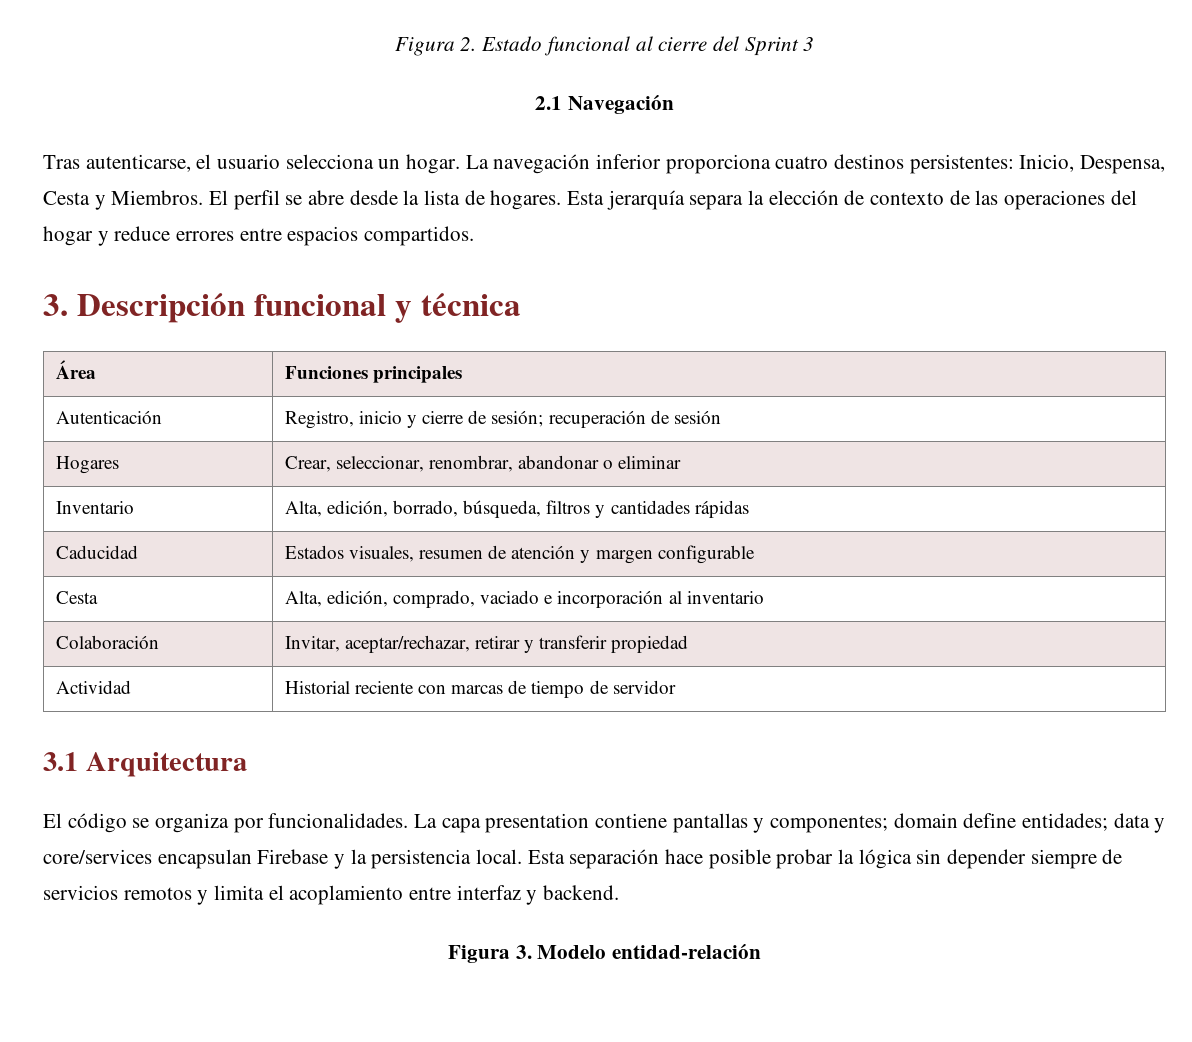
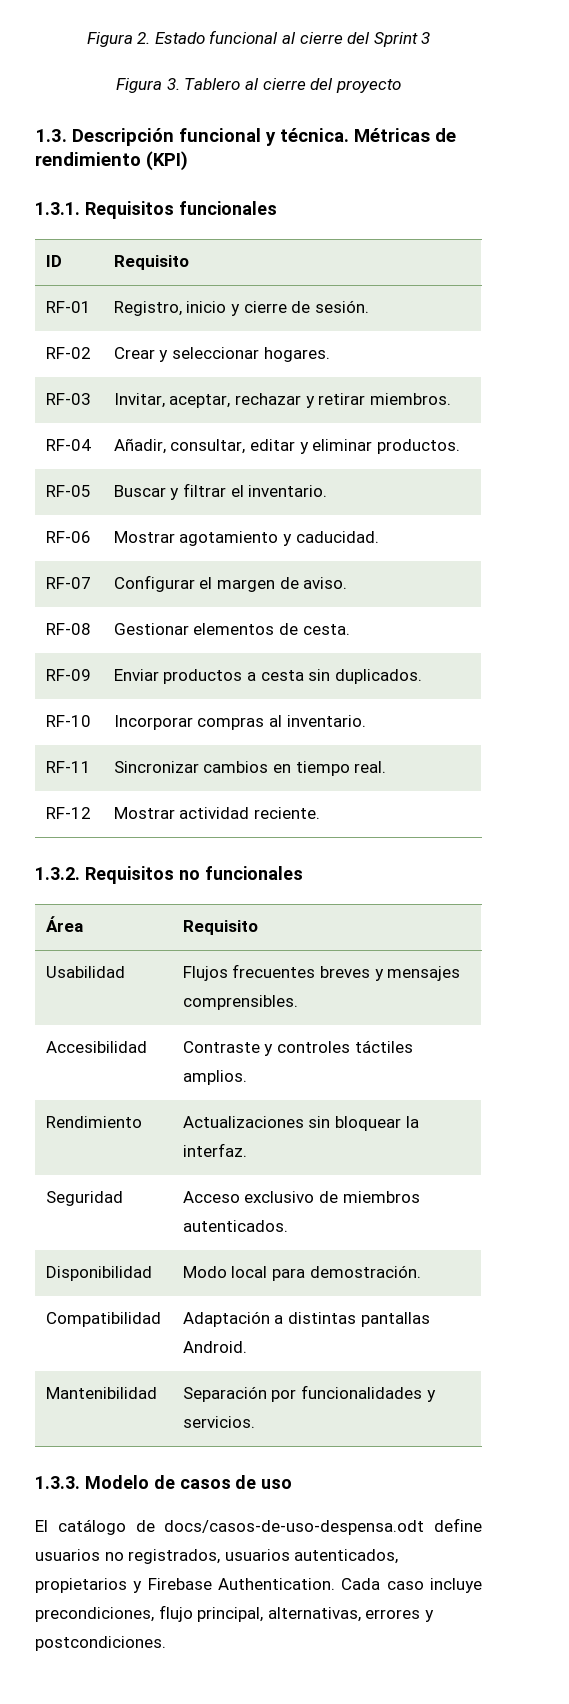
[535,94,674,114] [43,154,1166,174] [43,190,1137,210] [43,226,475,246] [43,293,521,323] [55,360,96,379] [284,366,462,383] [55,411,162,424] 2.1 Navegación // Tras autenticarse, el usuario selecciona un hogar. La navegación inferior proporciona cuatro destinos persistentes: Inicio, Despensa, Cesta y Miembros. El perfil se abre desde la lista de hogares. Esta jerarquía separa la elección de contexto de las operaciones del hogar y reduce errores entre espacios compartidos. // 3. Descripción funcional y técnica // Área | Funciones principales // Autenticación -> [116,78,401,93] [35,128,456,146] [35,151,188,171] [35,201,277,219] [45,255,62,267] [113,255,189,270] [45,301,91,313] Figura 3. Tablero al cierre del proyecto // 1.3. Descripción funcional y técnica. Métricas de rendimiento (KPI) // 1.3.1. Requisitos funcionales // ID | Requisito // RF-01
[491,410,721,428] [55,456,119,474] [284,455,682,472] [55,501,134,514] [284,500,749,518] [55,545,138,559] [284,545,755,564] [55,591,98,604] [284,590,764,608] [55,635,159,649] [284,635,689,653] [55,680,131,694] [284,680,676,698] [43,752,247,777] [43,813,1166,833] [43,849,1123,869] [43,885,620,905] [447,943,762,963] sesión; recuperación de sesión // Hogares | Crear, seleccionar, renombrar, abandonar o eliminar // Inventario | Alta, edición, borrado, búsqueda, filtros y cantidades rápidas // Caducidad | Estados visuales, resumen de atención y margen configurable // Cesta | Alta, edición, comprado, vaciado e incorporación al inventario // Colaboración | Invitar, aceptar/rechazar, retirar y transferir propiedad // Actividad | Historial reciente con marcas de tiempo de servidor // 3.1 Arquitectura // El código se organiza por funcionalidades. La capa presentation contiene pantallas y componentes; domain define entidades; data y core/services encapsulan Firebase y la persistencia local. Esta separación hace posible probar la lógica sin depender siempre de servicios remotos y limita el acoplamiento entre interfaz y backend. // Figura 3. Modelo entidad-relación -> [314,300,369,313] [45,347,91,359] [113,347,330,362] [45,393,91,405] [113,393,451,408] [45,439,91,451] [113,438,460,454] [45,485,91,497] [113,483,328,500] [45,531,91,543] [113,531,379,546] [45,577,91,589] [113,575,348,592] [45,623,91,635] [113,623,350,635] [45,669,91,681] [113,669,422,684] [45,715,91,727] [113,715,366,730] [45,761,91,773] [113,761,387,776] [45,807,91,819] [113,807,320,819] [35,866,303,884] [45,916,83,932] [182,920,258,935] [45,966,125,978] [182,964,461,981] [182,995,298,1010] [45,1041,147,1053] [182,1040,413,1056] [182,1070,247,1085] [45,1116,142,1128] [182,1116,419,1131] [182,1143,247,1157] [45,1191,123,1206] [182,1191,420,1203] [182,1220,288,1232] [45,1266,152,1281] [182,1265,421,1281] [45,1312,161,1327] [182,1311,430,1327] [182,1341,247,1353] [45,1387,157,1399] [182,1385,436,1402] [182,1416,255,1428] [35,1475,293,1489] [35,1518,482,1535] [35,1549,399,1564] [35,1578,482,1593] [35,1605,434,1622] [35,1636,166,1651] sesión. // RF-02 | Crear y seleccionar hogares. // RF-03 | Invitar, aceptar, rechazar y retirar miembros. // RF-04 | Añadir, consultar, editar y eliminar productos. // RF-05 | Buscar y filtrar el inventario. // RF-06 | Mostrar agotamiento y caducidad. // RF-07 | Configurar el margen de aviso. // RF-08 | Gestionar elementos de cesta. // RF-09 | Enviar productos a cesta sin duplicados. // RF-10 | Incorporar compras al inventario. // RF-11 | Sincronizar cambios en tiempo real. // RF-12 | Mostrar actividad reciente. // 1.3.2. Requisitos no funcionales // Área | Requisito // Usabilidad | Flujos frecuentes breves y mensajes comprensibles. // Accesibilidad | Contraste y controles táctiles amplios. // Rendimiento | Actualizaciones sin bloquear la interfaz. // Seguridad | Acceso exclusivo de miembros autenticados. // Disponibilidad | Modo local para demostración. // Compatibilidad | Adaptación a distintas pantallas Android. // Mantenibilidad | Separación por funcionalidades y servicios. // 1.3.3. Modelo de casos de uso // El catálogo de docs/casos-de-uso-despensa.odt define usuarios no registrados, usuarios autenticados, propietarios y Firebase Authentication. Cada caso incluye precondiciones, flujo principal, alternativas, errores y postcondiciones.

